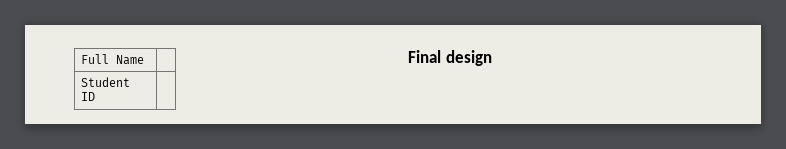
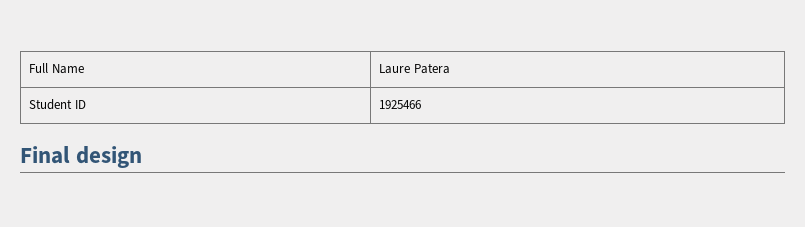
(145, 60) none -> [379,63,450,74] Laure Patera
(96, 96) none -> [379,100,422,109] 1925466

